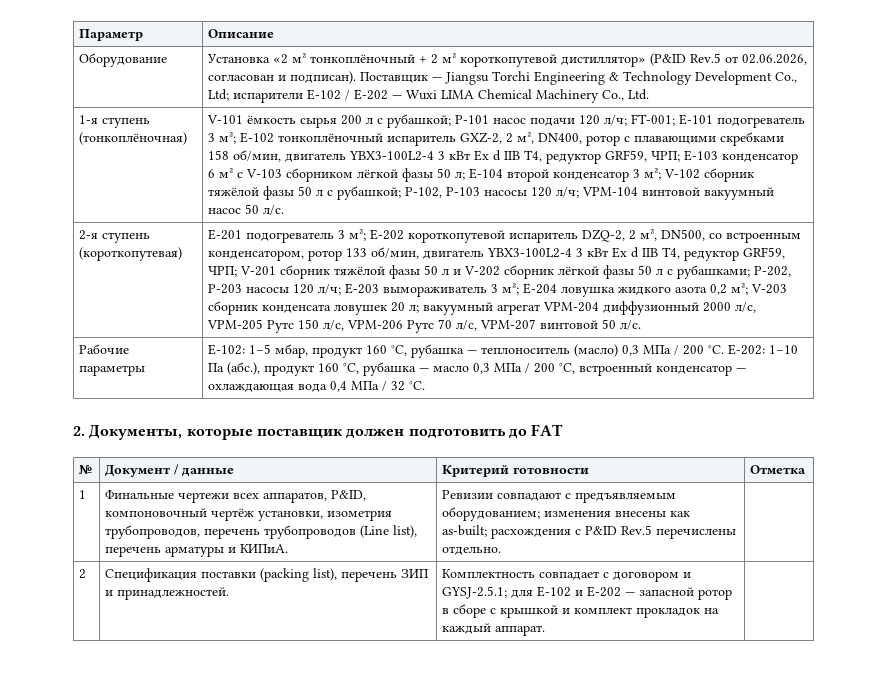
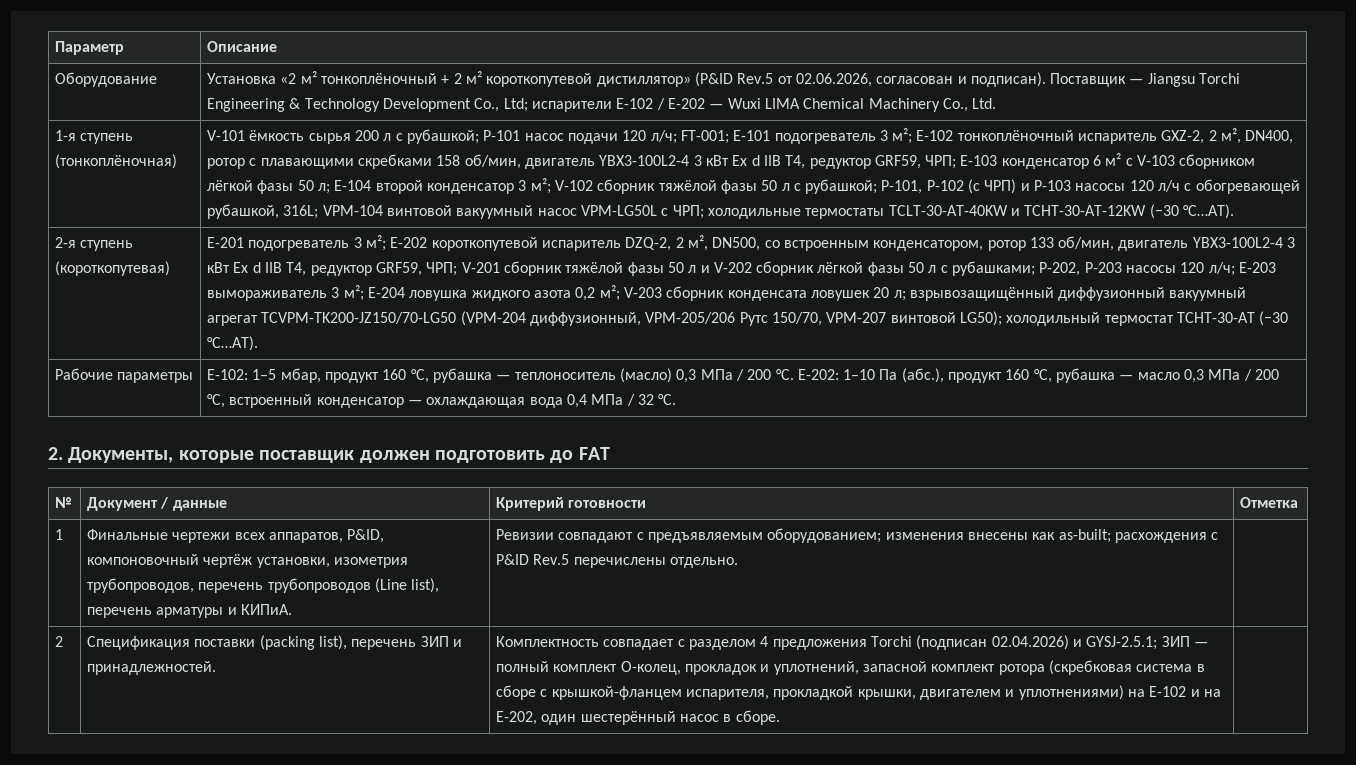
[405,187,775,200] [208,204,285,215] P-102, P-103 насосы 120 л/ч; VPM-104 винтовой вакуумный насос 50 л/с. -> [881,179,1300,194] [207,204,1234,219] P-101, P-102 (с ЧРП) и P-103 насосы 120 л/ч с обогревающей рубашкой, 316L; VPM-104 винтовой вакуумный насос VPM-LG50L с ЧРП; холодильные термостаты TCLT-30-AT-40KW и TCHT-30-AT-12KW (−30 °C…AT).
[423,301,757,315] [207,319,642,333] вакуумный агрегат VPM-204 диффузионный 2000 л/с, VPM-205 Рутс 150 л/с, VPM-206 Рутс 70 л/с, VPM-207 винтовой 50 л/с. -> [909,287,1247,301] [207,311,1289,326] [207,336,259,351] взрывозащищённый диффузионный вакуумный агрегат TCVPM-TK200-JZ150/70-LG50 (VPM-204 диффузионный, VPM-205/206 Рутс 150/70, VPM-207 винтовой LG50); холодильный термостат TCHT-30-AT (−30 °C…AT).
[613,571,692,582] [442,586,733,600] [442,604,720,618] [442,623,546,636] договором и GYSJ-2.5.1; для E-102 и E-202 — запасной ротор в сборе с крышкой и комплект прокладок на каждый аппарат. -> [688,635,1208,650] [496,660,1205,675] [496,685,1221,700] [496,710,780,725] разделом 4 предложения Torchi (подписан 02.04.2026) и GYSJ-2.5.1; ЗИП — полный комплект O-колец, прокладок и уплотнений, запасной комплект ротора (скребковая система в сборе с крышкой-фланцем испарителя, прокладкой крышки, двигателем и уплотнениями) на E-102 и на E-202, один шестерённый насос в сборе.

